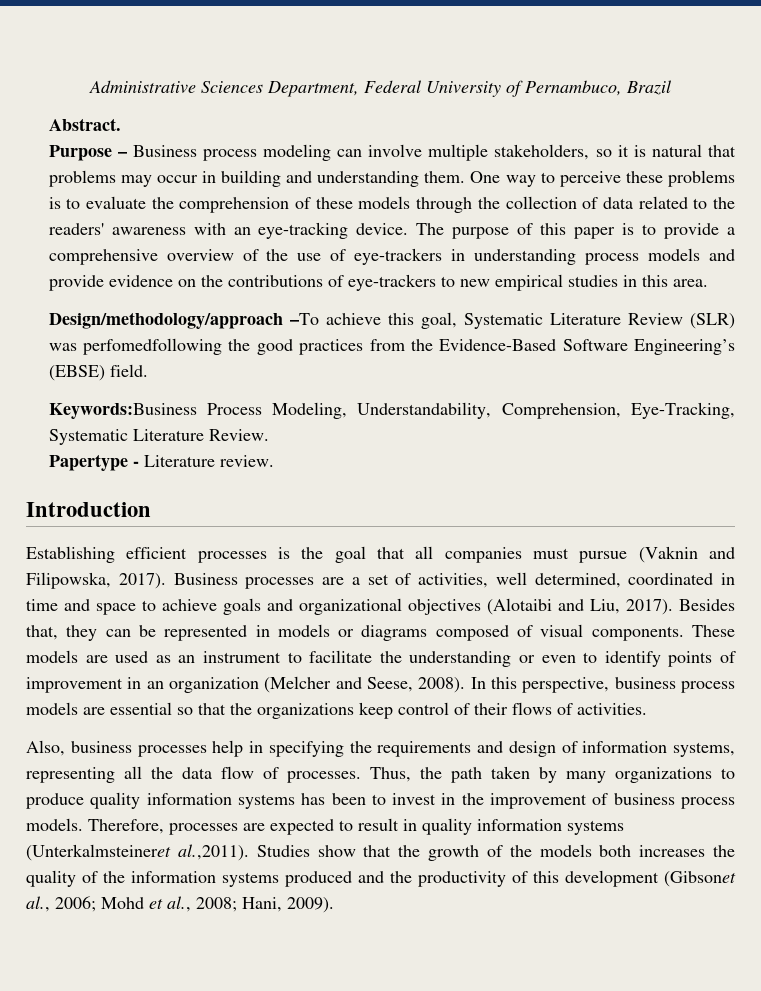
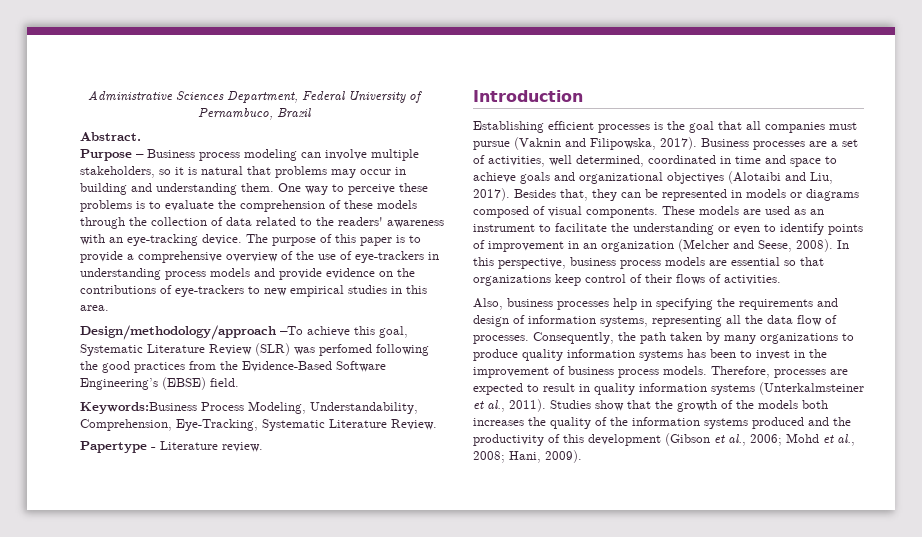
[83,338,223,355] perfomedfollowing -> [319,344,430,356] perfomed following
[230,703,252,715] the -> (824, 261) none
[370,767,411,782] Thus, -> [533,332,614,344] Consequently,
[26,844,249,861] (Unterkalmsteineret al.,2011). -> [759,382,864,395] [473,399,546,412] (Unterkalmsteiner et al., 2011).
[664,871,736,887] (Gibsonet -> [665,433,725,446] (Gibson et

